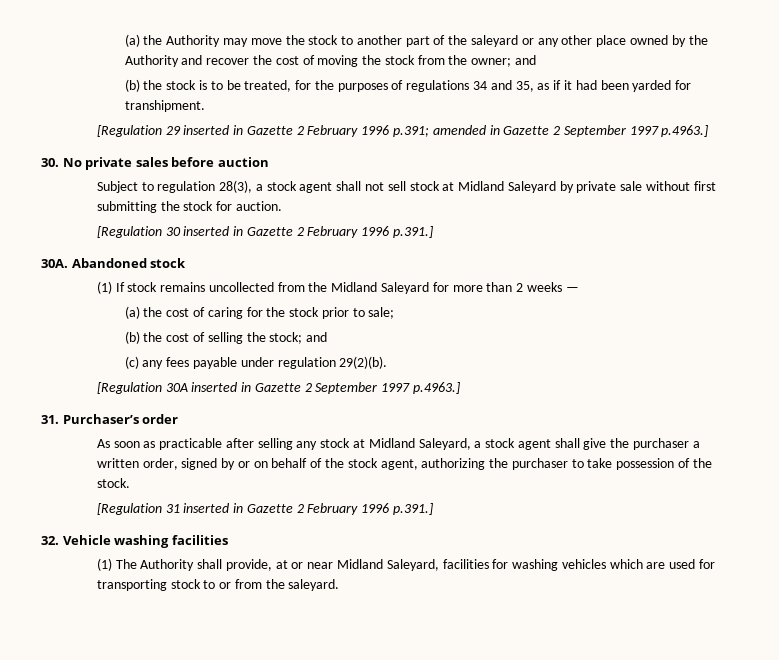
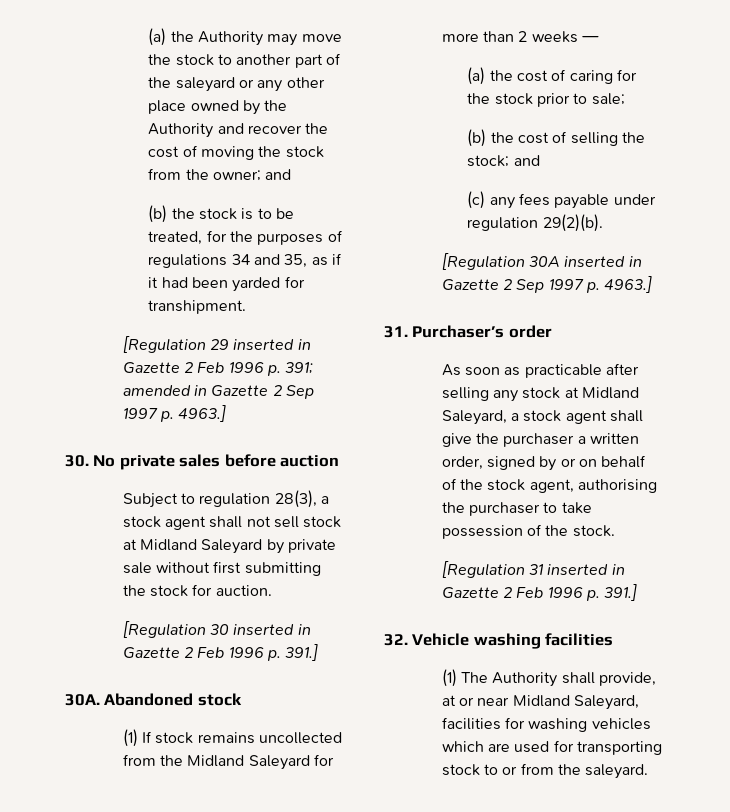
[307,125,709,137] February 1996 p.391; amended in Gazette 2 September 1997 p.4963.] -> [197,362,314,376] [122,385,314,399] [122,405,227,422] Feb 1996 p. 391; amended in Gazette 2 Sep 1997 p. 4963.]
[307,226,434,238] February 1996 p.391.] -> [197,644,319,661] Feb 1996 p. 391.]
[315,382,461,394] September 1997 p.4963.] -> [516,276,653,293] Sep 1997 p. 4963.]
[421,458,486,470] authorizing -> [577,479,657,493] authorising
[307,503,434,515] February 1996 p.391.] -> [516,584,638,601] Feb 1996 p. 391.]

